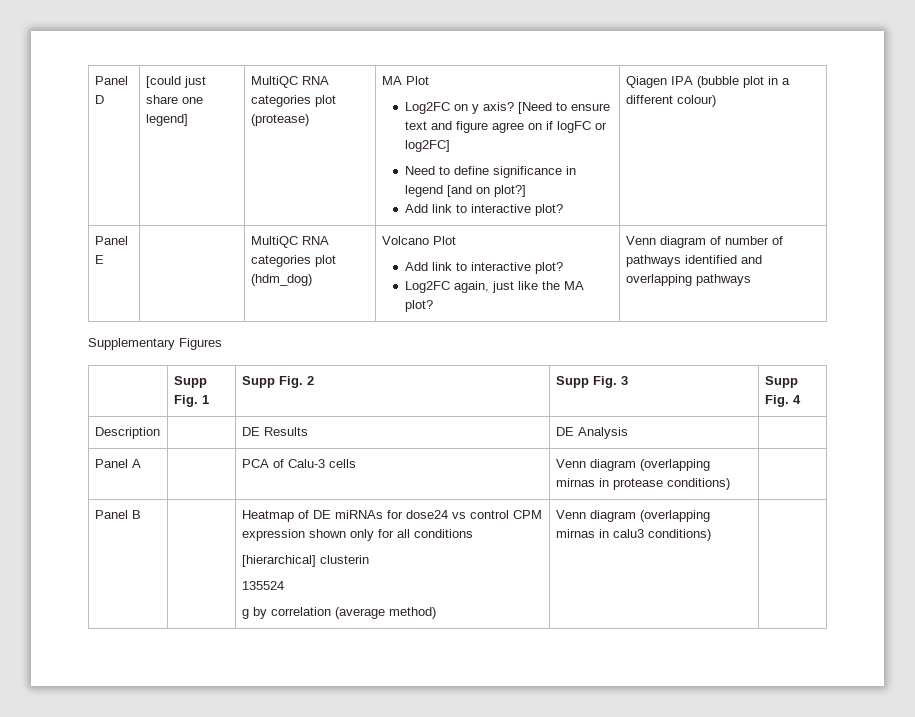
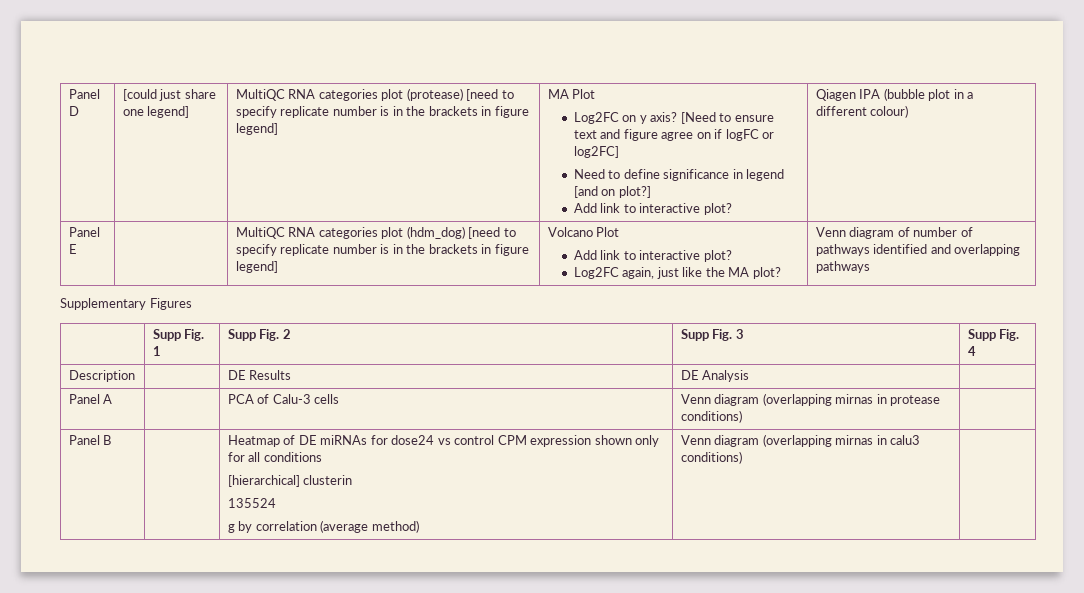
(309, 120) none -> [466,89,514,101] [235,106,529,118] [235,123,278,135] [need to specify replicate number is in the brackets in figure legend]
(312, 280) none -> [468,227,516,239] [235,244,529,256] [235,261,278,273] [need to specify replicate number is in the brackets in figure legend]

